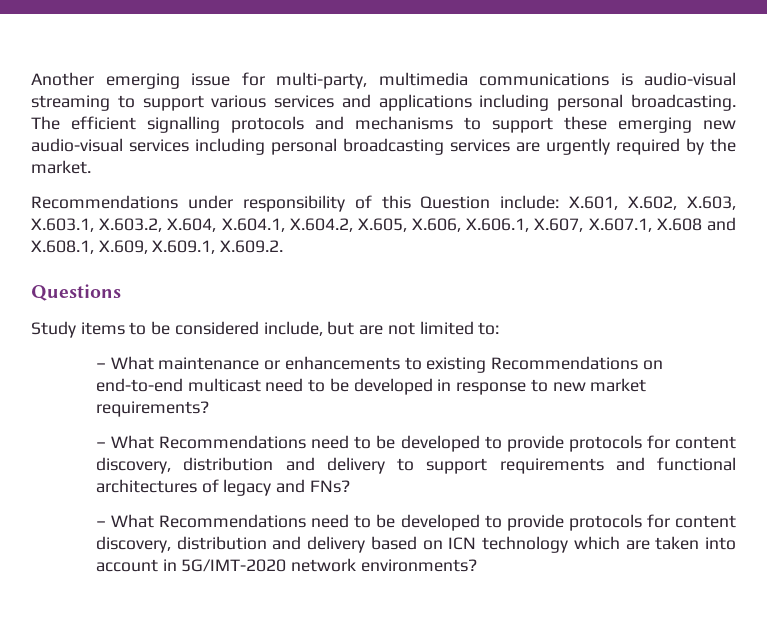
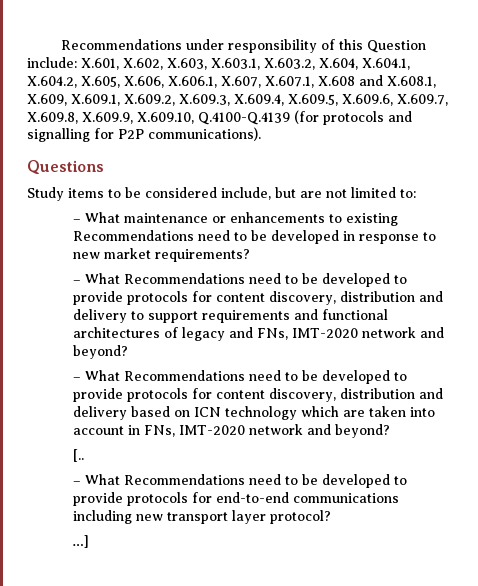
[31,72,736,89] [31,94,736,111] [31,116,736,133] [31,138,736,155] [31,160,91,174] Another emerging issue for multi-party, multimedia communications is audio-visual streaming to support various services and applications including personal broadcasting. The efficient signalling protocols and mechanisms to support these emerging new audio-visual services including personal broadcasting services are urgently required by the market. // -> (60, 44) none
[220,240,284,253] X.609.2. -> [124,94,448,106] [27,110,412,125] [27,127,261,142] X.609.2, X.609.3, X.609.4, X.609.5, X.609.6, X.609.7, X.609.8, X.609.9, X.609.10, Q.4100-Q.4139 (for protocols and signalling for P2P communications).
[642,360,663,370] [96,378,261,392] on end-to-end multicast -> (194, 235) none
[309,480,350,493] FNs? -> [256,327,444,340] [72,345,128,359] FNs, IMT-2020 network and beyond?
[181,558,477,572] 5G/IMT-2020 network environments? -> [143,424,390,438] [72,449,84,462] [72,474,407,488] [72,492,399,506] [72,510,331,524] [72,535,89,548] FNs, IMT-2020 network and beyond? // [.. // – What Recommendations need to be developed to provide protocols for end-to-end communications including new transport layer protocol? // …]

